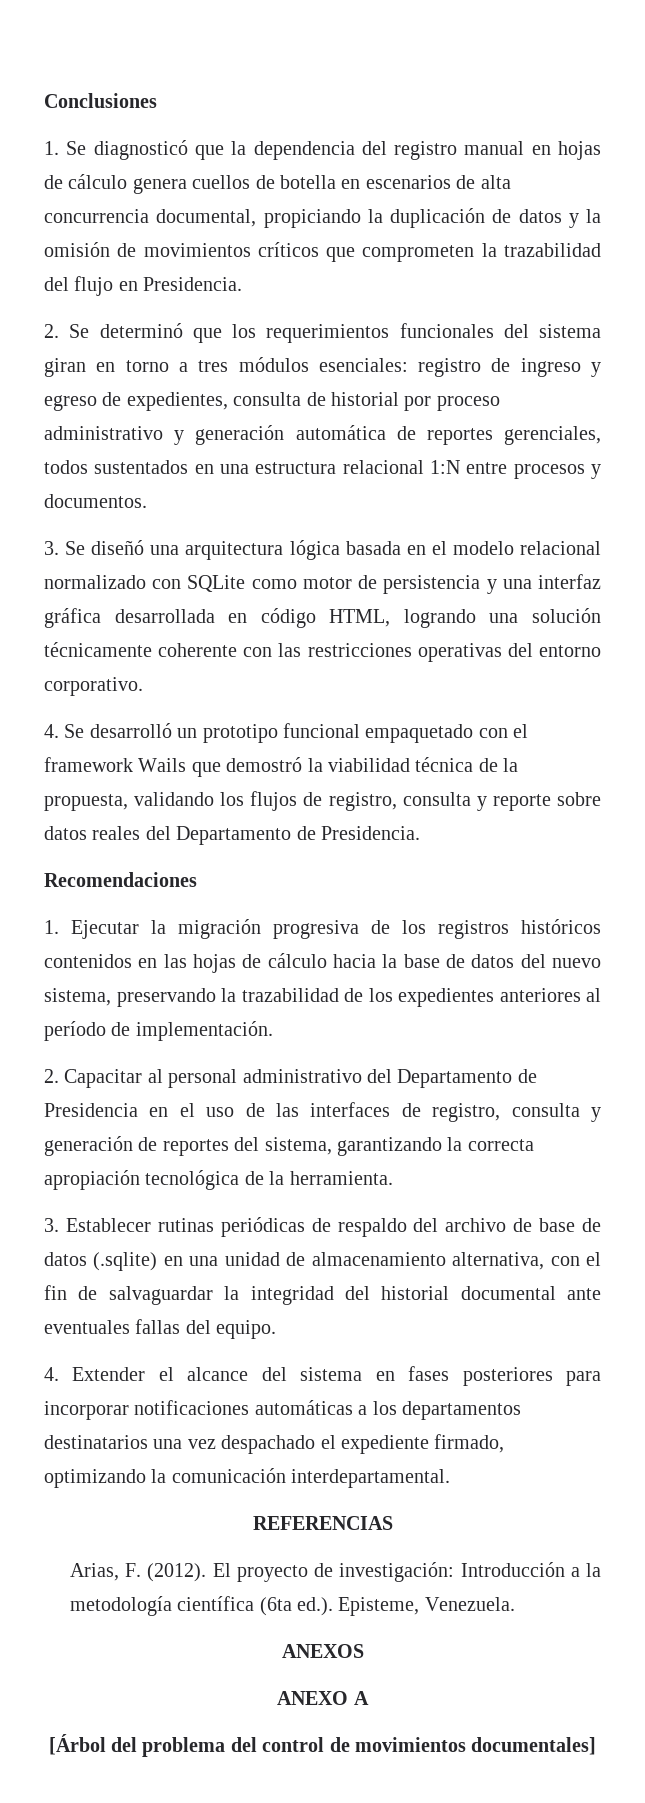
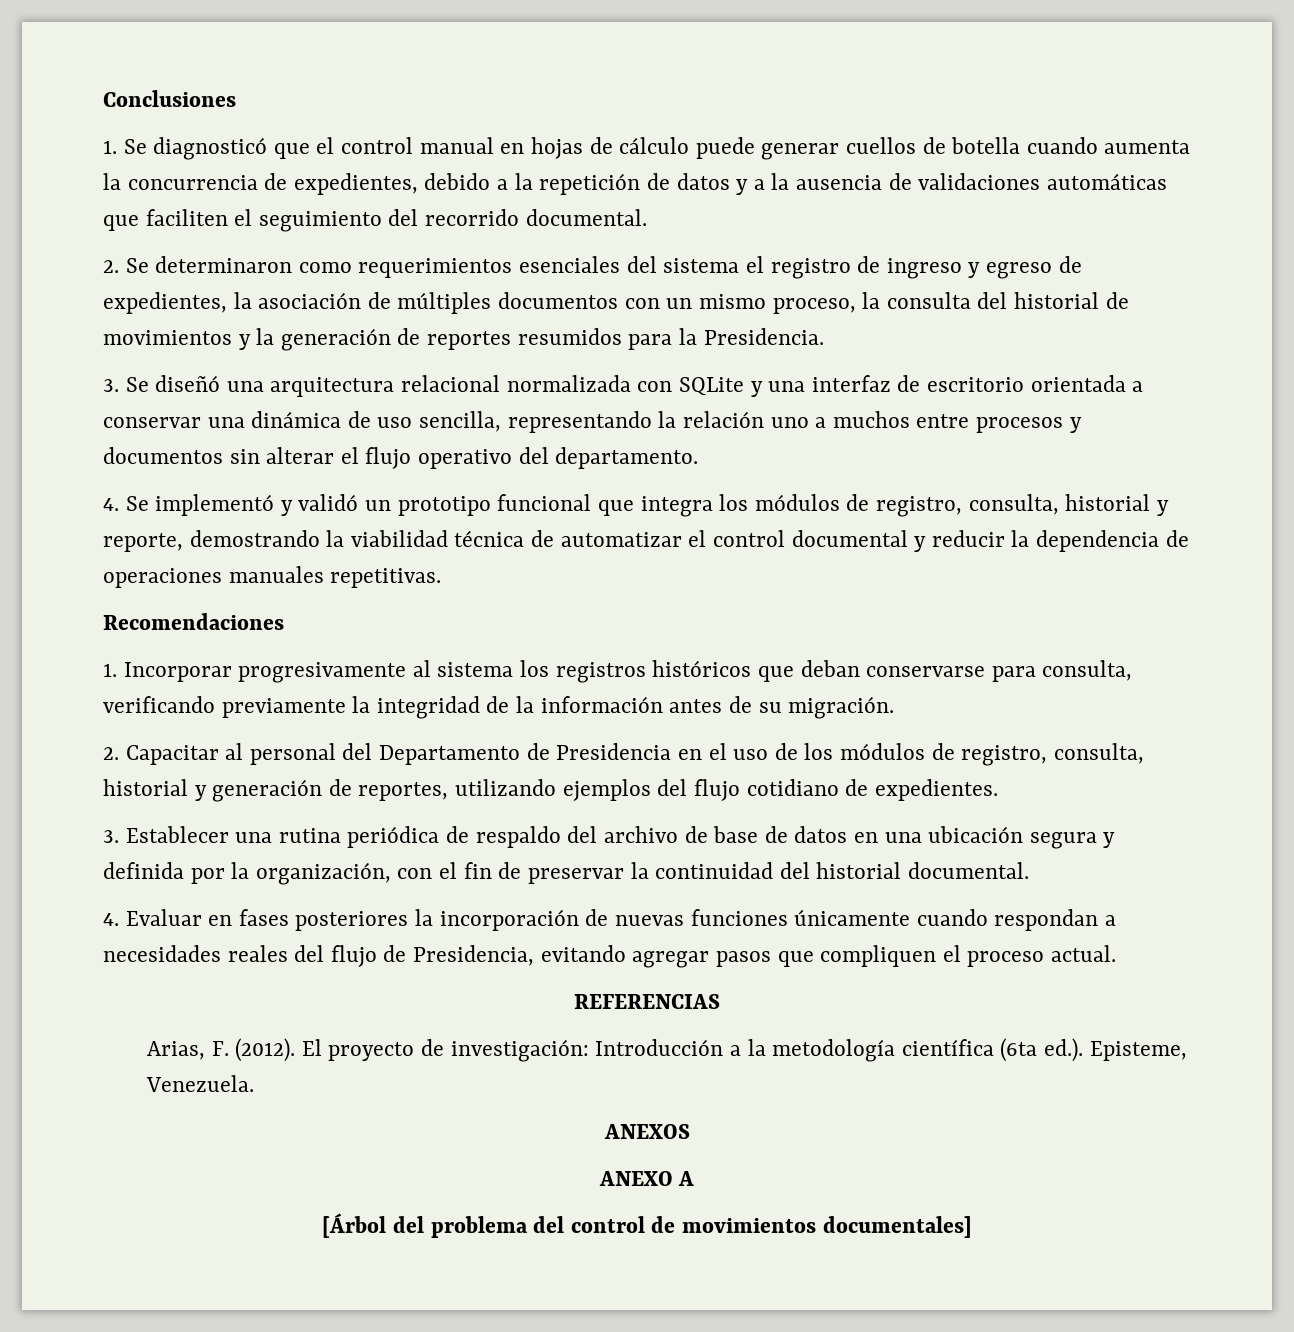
[231,141,458,160] la dependencia del registro -> [316,137,414,154] el control
[132,178,187,194] genera -> [695,137,840,160] puede generar
[341,175,511,189] [44,208,601,228] [44,242,601,262] [44,276,243,296] [44,323,601,343] [44,357,408,377] en escenarios de alta concurrencia documental, propiciando la duplicación de datos y la omisión de movimientos críticos que comprometen la trazabilidad del flujo en Presidencia. // 2. Se determinó que los requerimientos funcionales del sistema giran en torno a tres módulos esenciales: -> [1026,137,1191,154] [103,173,1167,195] [103,209,647,232] [103,256,764,278] cuando aumenta la concurrencia de expedientes, debido a la repetición de datos y a la ausencia de validaciones automáticas que faciliten el seguimiento del recorrido documental. // 2. Se determinaron como requerimientos esenciales del sistema el
[233,392,500,411] [44,425,602,445] [44,460,601,479] [44,494,147,508] consulta de historial por proceso administrativo y generación automática de reportes gerenciales, todos sustentados en una estructura relacional 1:N entre procesos y documentos. -> [233,292,1129,314] [103,328,824,351] la asociación de múltiples documentos con un mismo proceso, la consulta del historial de movimientos y la generación de reportes resumidos para la Presidencia.
[289,540,602,560] [44,574,601,594] [44,608,601,628] [44,642,601,662] [44,677,143,696] [44,723,529,743] [44,757,519,777] [44,791,601,811] [44,826,420,845] [44,872,197,887] [44,919,601,939] [44,953,601,973] [44,988,601,1007] [44,1021,273,1041] lógica basada en el modelo relacional normalizado con SQLite como motor de persistencia y una interfaz gráfica desarrollada en código HTML, logrando una solución técnicamente coherente con las restricciones operativas del entorno corporativo. // 4. Se desarrolló un prototipo funcional empaquetado con el framework Wails que demostró la viabilidad técnica de la propuesta, validando los flujos de registro, consulta y reporte sobre datos reales del Departamento de Presidencia. // Recomendaciones // 1. Ejecutar la migración progresiva de los registros históricos contenidos en las hojas de cálculo hacia la base de datos del nuevo sistema, preservando la trazabilidad de los expedientes anteriores al período de implementación. -> [401,375,1144,397] [103,411,1082,433] [103,447,699,469] [103,494,1169,517] [103,530,1189,552] [103,566,442,588] [103,613,284,630] [103,660,1133,683] [103,696,895,719] relacional normalizada con SQLite y una interfaz de escritorio orientada a conservar una dinámica de uso sencilla, representando la relación uno a muchos entre procesos y documentos sin alterar el flujo operativo del departamento. // 4. Se implementó y validó un prototipo funcional que integra los módulos de registro, consulta, historial y reporte, demostrando la viabilidad técnica de automatizar el control documental y reducir la dependencia de operaciones manuales repetitivas. // Recomendaciones // 1. Incorporar progresivamente al sistema los registros históricos que deban conservarse para consulta, verificando previamente la integridad de la información antes de su migración.
[242,1069,362,1083] administrativo -> (336, 754) none
[276,1102,601,1122] [44,1136,534,1156] [44,1170,393,1190] las interfaces de registro, consulta y generación de reportes del sistema, garantizando la correcta apropiación tecnológica de la herramienta. -> [804,743,1144,766] [103,779,998,802] los módulos de registro, consulta, historial y generación de reportes, utilizando ejemplos del flujo cotidiano de expedientes.
[157,1217,305,1237] rutinas periódicas -> [235,826,440,848] una rutina periódica
[93,1252,601,1271] [44,1285,601,1305] [44,1319,277,1339] [44,1366,601,1386] [44,1400,521,1420] [44,1434,505,1454] [44,1468,451,1488] (.sqlite) en una unidad de almacenamiento alternativa, con el fin de salvaguardar la integridad del historial documental ante eventuales fallas del equipo. // 4. Extender el alcance del sistema en fases posteriores para incorporar notificaciones automáticas a los departamentos destinatarios una vez despachado el expediente firmado, optimizando la comunicación interdepartamental. -> [853,826,1116,849] [103,862,1029,885] [103,909,1116,931] [103,945,1116,968] en una ubicación segura y definida por la organización, con el fin de preservar la continuidad del historial documental. // 4. Evaluar en fases posteriores la incorporación de nuevas funciones únicamente cuando respondan a necesidades reales del flujo de Presidencia, evitando agregar pasos que compliquen el proceso actual.

